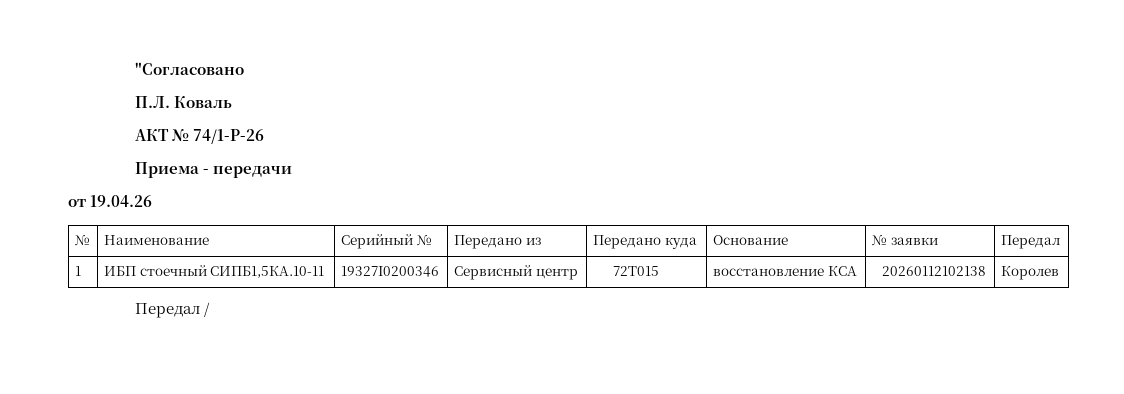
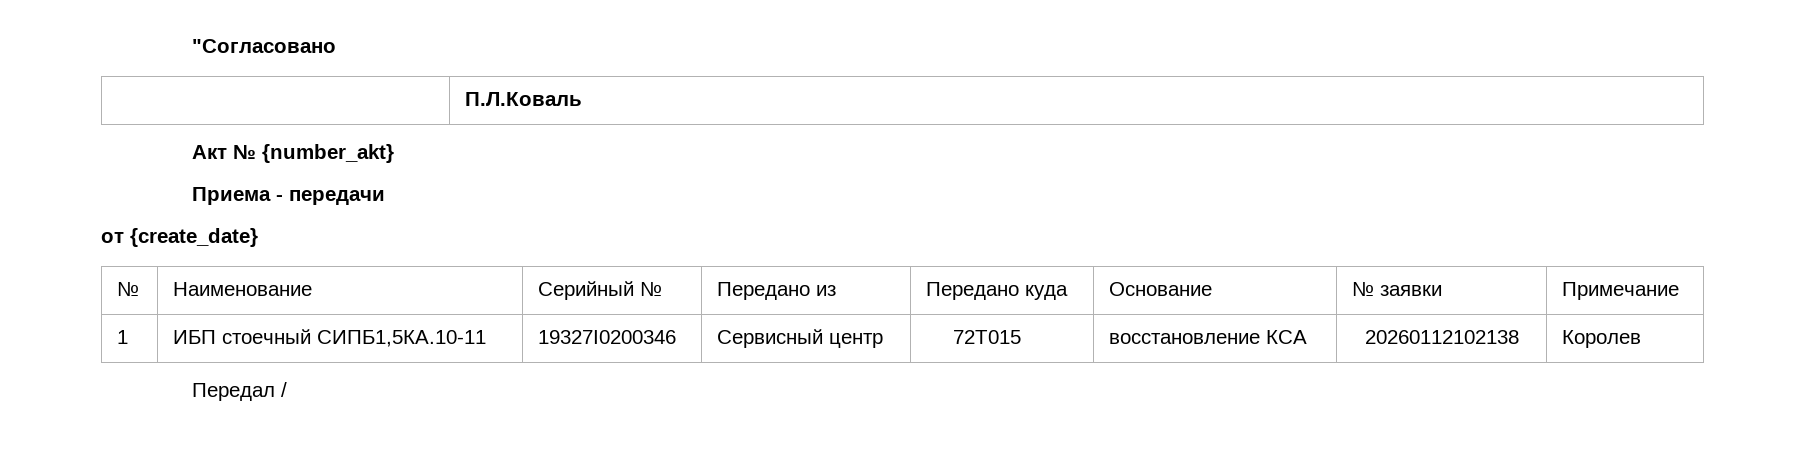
[134,96,232,108] [134,129,264,144] // П.Л. Коваль // АКТ № 74/1-Р-26 -> [464,92,582,106] [192,144,395,163] // | П.Л.Коваль // Акт № {number_akt}
[90,195,153,207] 19.04.26 -> [130,228,258,247] {create_date}
[1000,235,1060,249] Передал -> [1561,282,1679,300] Примечание

